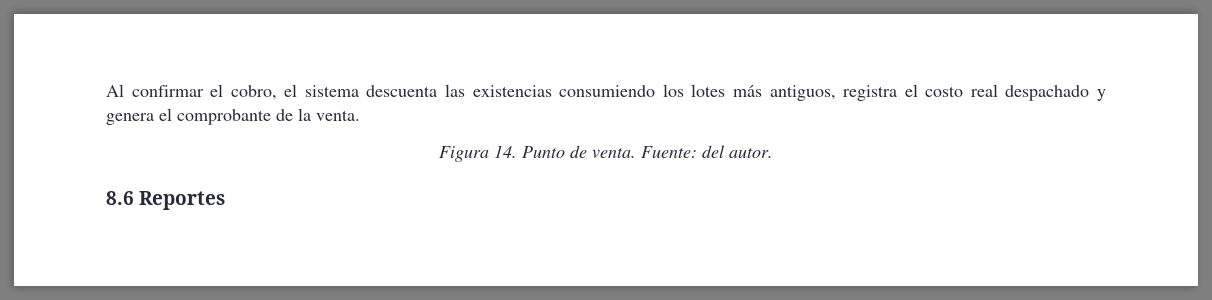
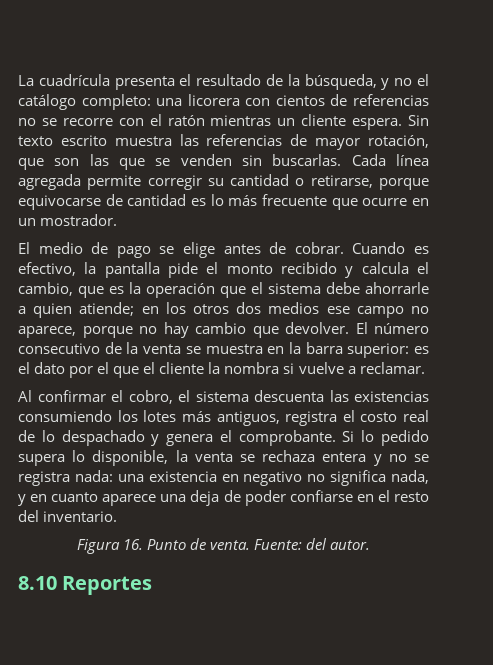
(106, 90) none -> [18,74,430,90] [18,94,429,110] [18,114,429,130] [18,134,430,150] [18,154,429,170] [18,174,429,190] [18,194,430,210] [18,214,118,226] [18,242,429,258] [18,262,429,278] [18,282,429,298] [18,302,429,318] [18,322,429,338] [18,342,429,358] [18,362,425,378] La cuadrícula presenta el resultado de la búsqueda, y no el catálogo completo: una licorera con cientos de referencias no se recorre con el ratón mientras un cliente espera. Sin texto escrito muestra las referencias de mayor rotación, que son las que se venden sin buscarlas. Cada línea agregada permite corregir su cantidad o retirarse, porque equivocarse de cantidad es lo más frecuente que ocurre en un mostrador. // El medio de pago se elige antes de cobrar. Cuando es efectivo, la pantalla pide el monto recibido y calcula el cambio, que es la operación que el sistema debe ahorrarle a quien atiende; en los otros dos medios ese campo no aparece, porque no hay cambio que devolver. El número consecutivo de la venta se muestra en la barra superior: es el dato por el que el cliente la nombra si vuelve a reclamar. //
(998, 90) none -> [18,430,55,442] de lo
[177,108,360,125] comprobante de la venta. -> [238,430,429,446] [18,450,429,466] [18,470,429,486] [18,490,429,506] [18,510,118,522] comprobante. Si lo pedido supera lo disponible, la venta se rechaza entera y no se registra nada: una existencia en negativo no significa nada, y en cuanto aparece una deja de poder confiarse en el resto del inventario.
[494,145,517,158] 14. -> [122,539,143,550] 16.
[106,191,134,205] 8.6 -> [18,576,57,590] 8.10

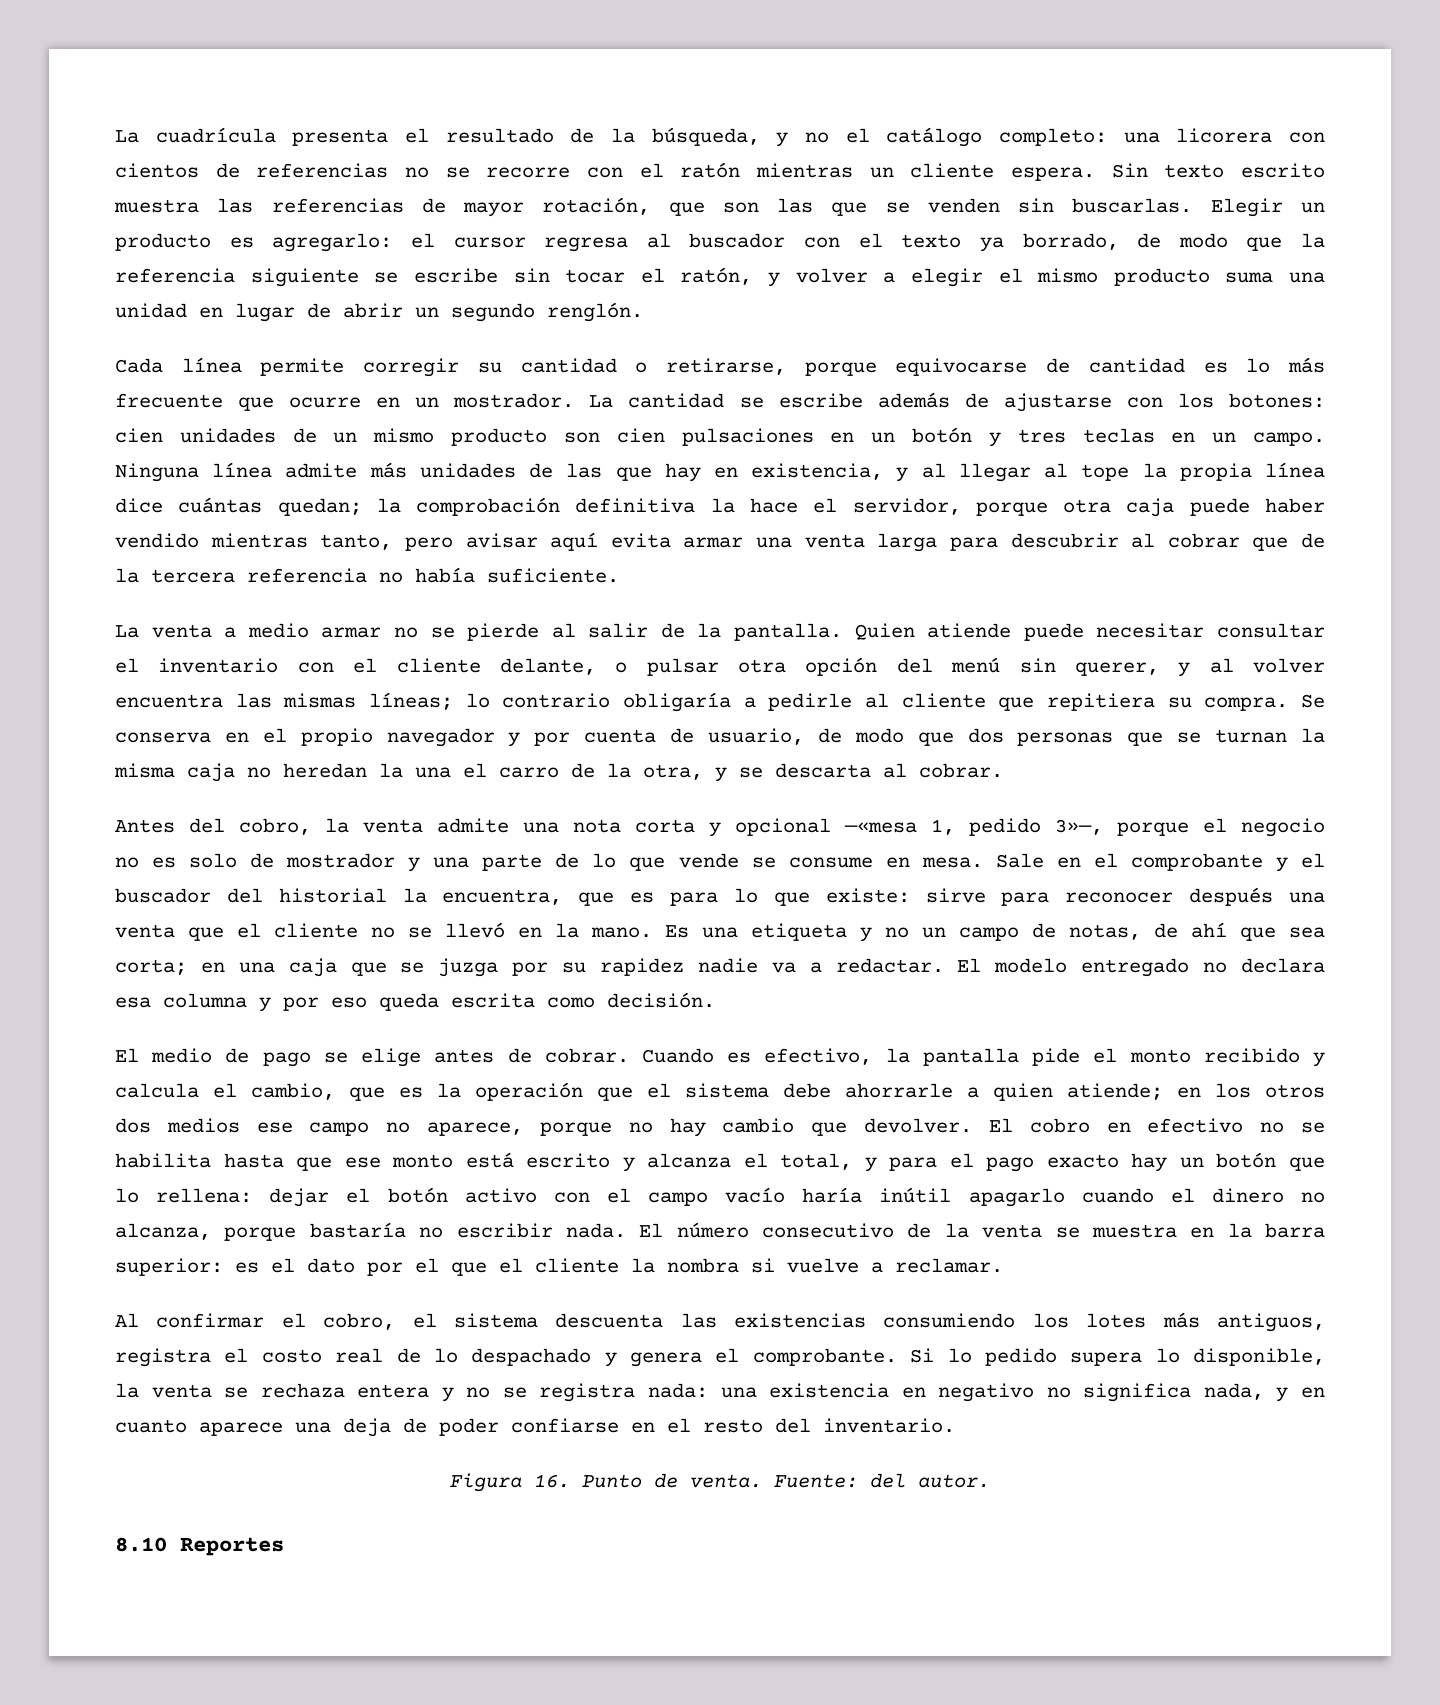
(342, 160) none -> [1210,198,1325,217] [115,233,1325,252] [115,267,1325,287] [115,302,643,322] Elegir un producto es agregarlo: el cursor regresa al buscador con el texto ya borrado, de modo que la referencia siguiente se escribe sin tocar el ratón, y volver a elegir el mismo producto suma una unidad en lugar de abrir un segundo renglón. //
[18,174,81,190] agregada -> (242, 365) none
(118, 220) none -> [589,392,1326,412] [115,427,1326,447] [115,462,1325,482] [115,497,1325,517] [115,532,1325,552] [115,567,619,583] [115,623,1325,641] [115,657,1325,677] [115,692,1325,712] [115,728,1326,747] [114,763,1003,782] [115,818,1325,837] [115,853,1325,872] [115,887,1325,906] [115,922,1325,942] [115,958,1326,977] [115,992,715,1012] La cantidad se escribe además de ajustarse con los botones: cien unidades de un mismo producto son cien pulsaciones en un botón y tres teclas en un campo. Ninguna línea admite más unidades de las que hay en existencia, y al llegar al tope la propia línea dice cuántas quedan; la comprobación definitiva la hace el servidor, porque otra caja puede haber vendido mientras tanto, pero avisar aquí evita armar una venta larga para descubrir al cobrar que de la tercera referencia no había suficiente. // La venta a medio armar no se pierde al salir de la pantalla. Quien atiende puede necesitar consultar el inventario con el cliente delante, o pulsar otra opción del menú sin querer, y al volver encuentra las mismas líneas; lo contrario obligaría a pedirle al cliente que repitiera su compra. Se conserva en el propio navegador y por cuenta de usuario, de modo que dos personas que se turnan la misma caja no heredan la una el carro de la otra, y se descarta al cobrar. // Antes del cobro, la venta admite una nota corta y opcional —«mesa 1, pedido 3»—, porque el negocio no es solo de mostrador y una parte de lo que vende se consume en mesa. Sale en el comprobante y el buscador del historial la encuentra, que es para lo que existe: sirve para reconocer después una venta que el cliente no se llevó en la mano. Es una etiqueta y no un campo de notas, de ahí que sea corta; en una caja que se juzga por su rapidez nadie va a redactar. El modelo entregado no declara esa columna y por eso queda escrita como decisión.
(368, 328) none -> [1029,1118,1326,1133] [115,1152,1325,1172] [115,1187,1325,1207] [115,1222,664,1241] cobro en efectivo no se habilita hasta que ese monto está escrito y alcanza el total, y para el pago exacto hay un botón que lo rellena: dejar el botón activo con el campo vacío haría inútil apagarlo cuando el dinero no alcanza, porque bastaría no escribir nada. El

